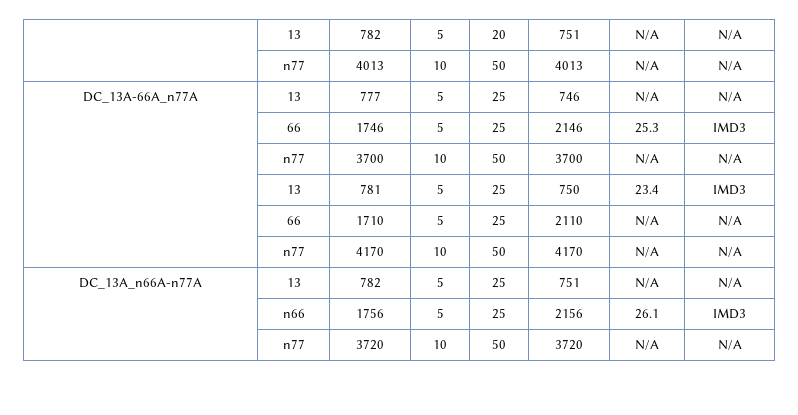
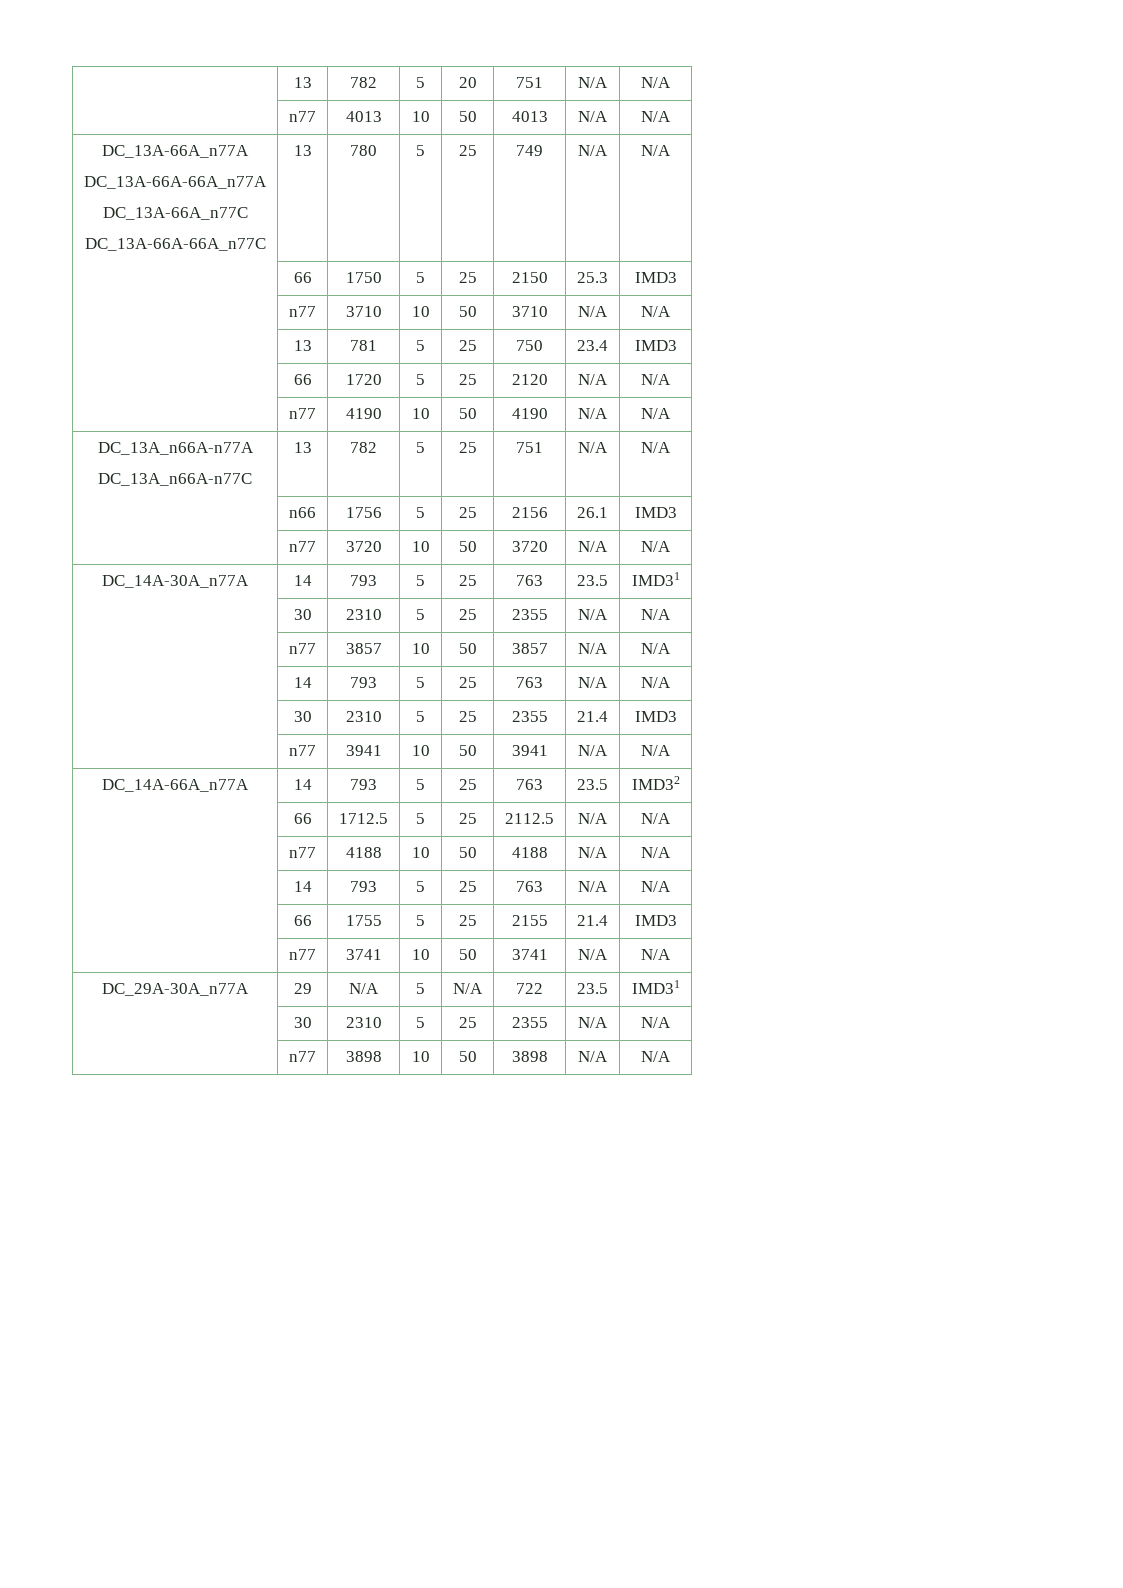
[286,92,301,101] [359,91,381,101] [436,91,444,101] [492,91,506,102] [558,91,580,101] [634,92,659,102] [717,92,742,102] [286,123,301,132] [356,122,384,132] [436,122,444,132] [492,122,506,133] [554,123,583,133] | 13 | 777 | 5 | 25 | 746 | N/A | N/A // | 66 | 1746 | 5 | 25 | 2146 -> [84,176,267,189] [102,207,248,220] [84,238,266,251] [293,145,312,156] [350,145,377,156] [416,145,425,156] [458,145,477,156] [516,145,543,156] [578,145,608,156] [641,145,671,156] [293,272,312,283] [345,272,382,283] [416,272,425,283] [458,272,477,283] [511,272,548,283] // DC_13A-66A-66A_n77A // DC_13A-66A_n77C // DC_13A-66A-66A_n77C | 13 | 780 | 5 | 25 | 749 | N/A | N/A // | 66 | 1750 | 5 | 25 | 2150
[356,153,384,163] [433,154,447,163] [492,153,506,163] [554,153,583,163] 3700 | 10 | 50 | 3700 -> [345,306,382,317] [411,306,430,317] [458,306,477,317] [511,306,548,317] 3710 | 10 | 50 | 3710
[356,215,384,225] [436,215,444,225] [492,215,506,226] [554,216,583,226] [634,216,659,226] [717,216,742,226] [282,246,305,256] [356,246,384,256] [433,247,447,256] [492,246,506,256] [554,246,583,256] 1710 | 5 | 25 | 2110 | N/A | N/A // | n77 | 4170 | 10 | 50 | 4170 -> [345,374,382,385] [416,374,425,385] [458,374,477,385] [511,374,548,385] [578,374,608,385] [641,374,671,385] [289,408,316,419] [345,408,382,419] [411,408,430,419] [458,408,477,419] [511,408,548,419] 1720 | 5 | 25 | 2120 | N/A | N/A // | n77 | 4190 | 10 | 50 | 4190
(202, 283) none -> [98,473,252,486] // DC_13A_n66A-n77C
(742, 345) none -> [102,575,249,588] [293,575,312,586] [350,575,377,586] [416,575,425,586] [458,575,477,586] [516,575,543,586] [577,575,608,586] [631,572,680,586] [293,609,312,620] [345,609,382,620] [416,609,425,620] [458,609,477,620] [511,609,548,620] [578,609,608,620] [641,609,671,620] [289,643,316,654] [345,643,382,654] [411,643,430,654] [458,643,477,654] [511,643,548,654] [578,643,608,654] [641,643,671,654] [293,677,312,688] [350,677,377,688] [416,677,425,688] [458,677,477,688] [516,677,543,688] [578,677,608,688] [641,677,671,688] [293,711,312,722] [345,711,382,722] [416,711,425,722] [458,711,477,722] [511,711,548,722] [577,711,608,722] [634,711,677,722] [289,745,316,756] [345,745,382,756] [411,745,430,756] [458,745,477,756] [511,745,548,756] [578,745,608,756] [641,745,671,756] [102,779,249,792] [293,779,312,790] [350,779,377,790] [416,779,425,790] [458,779,477,790] [516,779,543,790] [577,779,608,790] [631,776,680,790] [293,813,312,824] [339,813,388,824] [416,813,425,824] [458,813,477,824] [505,813,554,824] [578,813,608,824] [641,813,671,824] [289,847,316,858] [345,847,382,858] [411,847,430,858] [458,847,477,858] [511,847,548,858] [578,847,608,858] [641,847,671,858] [293,881,312,892] [350,881,377,892] [416,881,425,892] [458,881,477,892] [516,881,543,892] [578,881,608,892] [641,881,671,892] [293,915,312,926] [345,915,382,926] [416,915,425,926] [458,915,477,926] [511,915,548,926] [577,915,608,926] [634,915,677,926] [289,949,316,960] [345,949,382,960] [411,949,430,960] [458,949,477,960] [511,949,548,960] [578,949,608,960] [641,949,671,960] [102,983,249,996] [293,983,312,994] [349,983,379,994] [416,983,425,994] [453,983,483,994] [516,983,543,994] [577,983,608,994] [631,980,680,994] [293,1017,312,1028] [345,1017,382,1028] [416,1017,425,1028] [458,1017,477,1028] [511,1017,548,1028] [578,1017,608,1028] [641,1017,671,1028] [289,1051,316,1062] [345,1051,382,1062] [411,1051,430,1062] [458,1051,477,1062] [511,1051,548,1062] [578,1051,608,1062] [641,1051,671,1062] // DC_14A-30A_n77A | 14 | 793 | 5 | 25 | 763 | 23.5 | IMD31 // | 30 | 2310 | 5 | 25 | 2355 | N/A | N/A // | n77 | 3857 | 10 | 50 | 3857 | N/A | N/A // | 14 | 793 | 5 | 25 | 763 | N/A | N/A // | 30 | 2310 | 5 | 25 | 2355 | 21.4 | IMD3 // | n77 | 3941 | 10 | 50 | 3941 | N/A | N/A // DC_14A-66A_n77A | 14 | 793 | 5 | 25 | 763 | 23.5 | IMD32 // | 66 | 1712.5 | 5 | 25 | 2112.5 | N/A | N/A // | n77 | 4188 | 10 | 50 | 4188 | N/A | N/A // | 14 | 793 | 5 | 25 | 763 | N/A | N/A // | 66 | 1755 | 5 | 25 | 2155 | 21.4 | IMD3 // | n77 | 3741 | 10 | 50 | 3741 | N/A | N/A // DC_29A-30A_n77A | 29 | N/A | 5 | N/A | 722 | 23.5 | IMD31 // | 30 | 2310 | 5 | 25 | 2355 | N/A | N/A // | n77 | 3898 | 10 | 50 | 3898 | N/A | N/A

